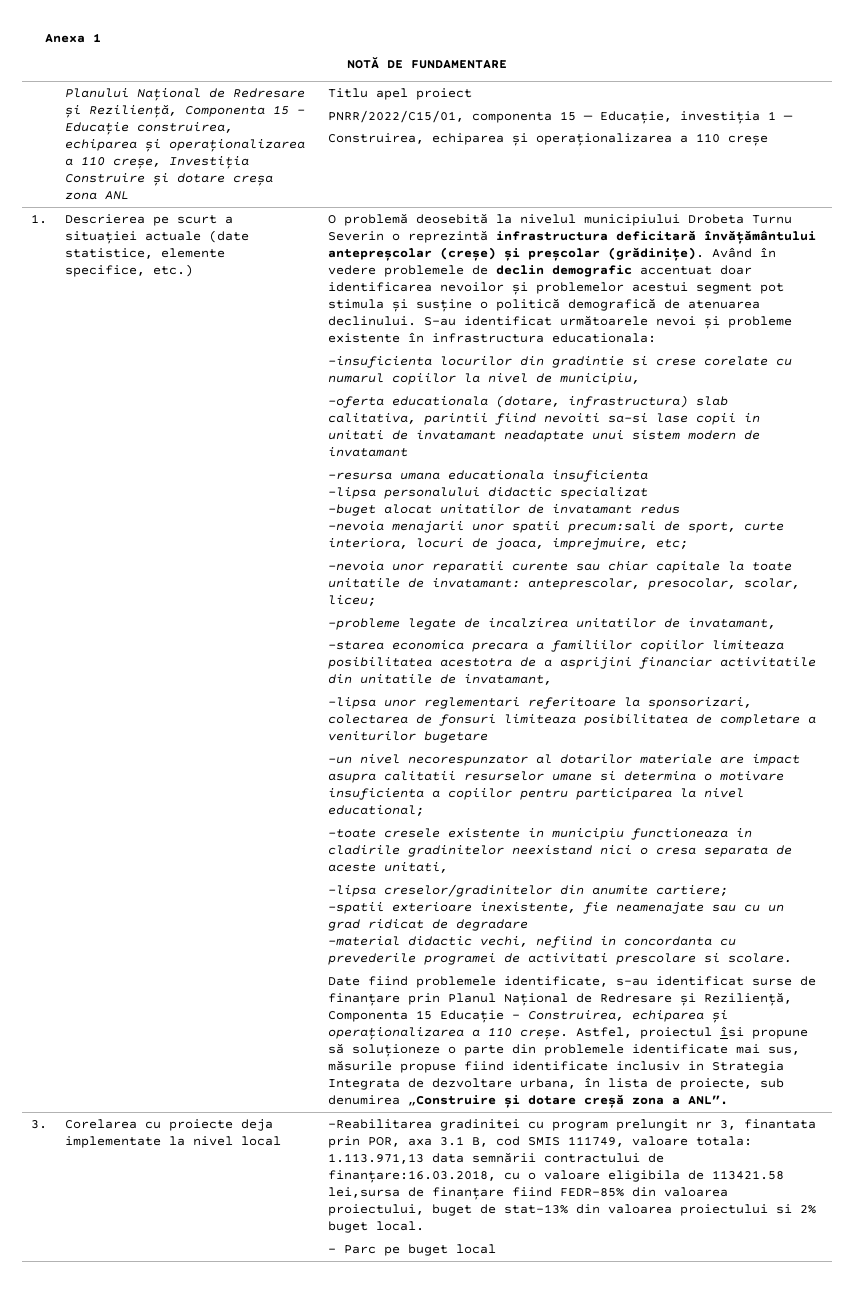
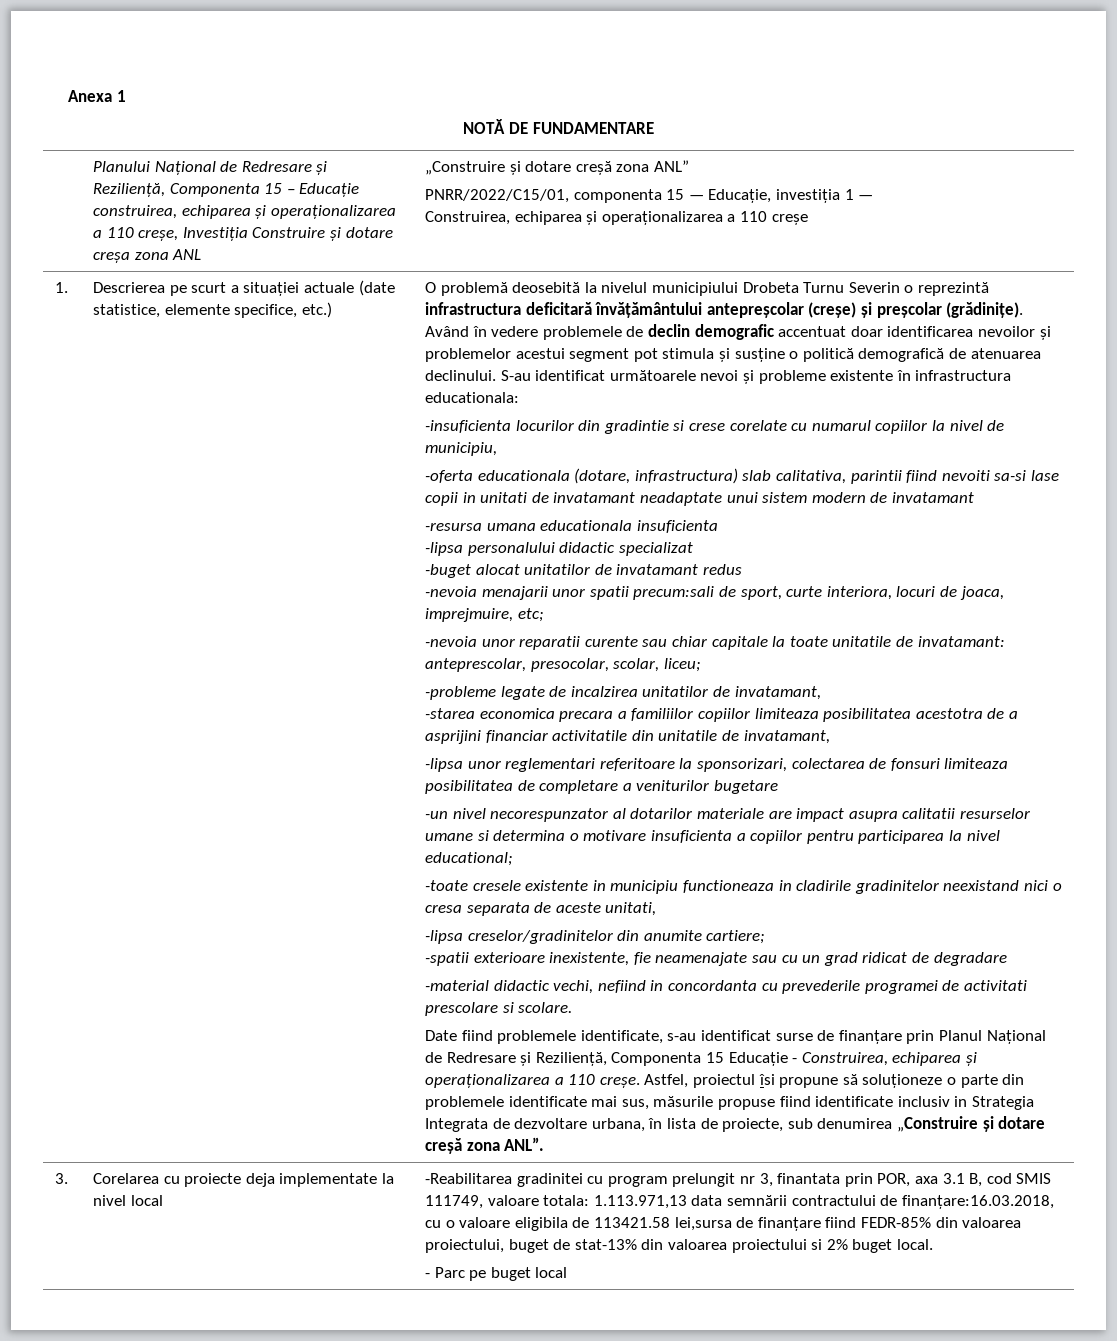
[327,88,472,100] Titlu apel proiect -> [425,160,689,175] „Construire și dotare creșă zona ANL”
[671,1097,680,1105] a -> (500, 1146) none

